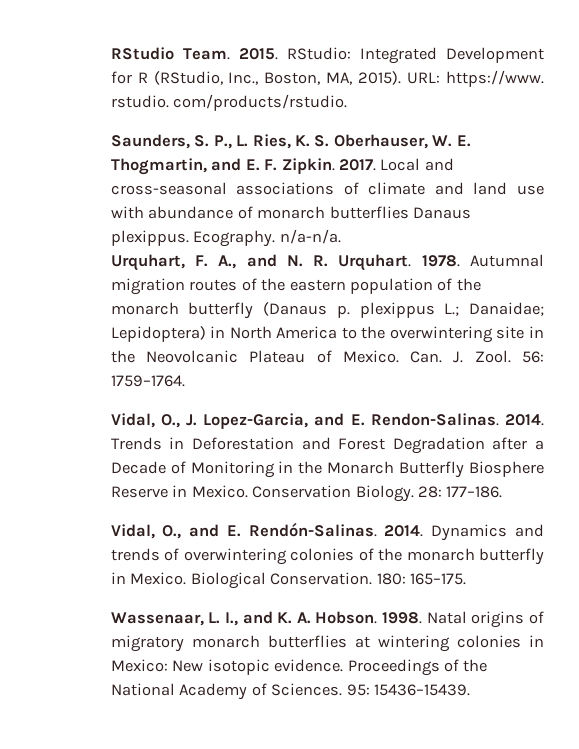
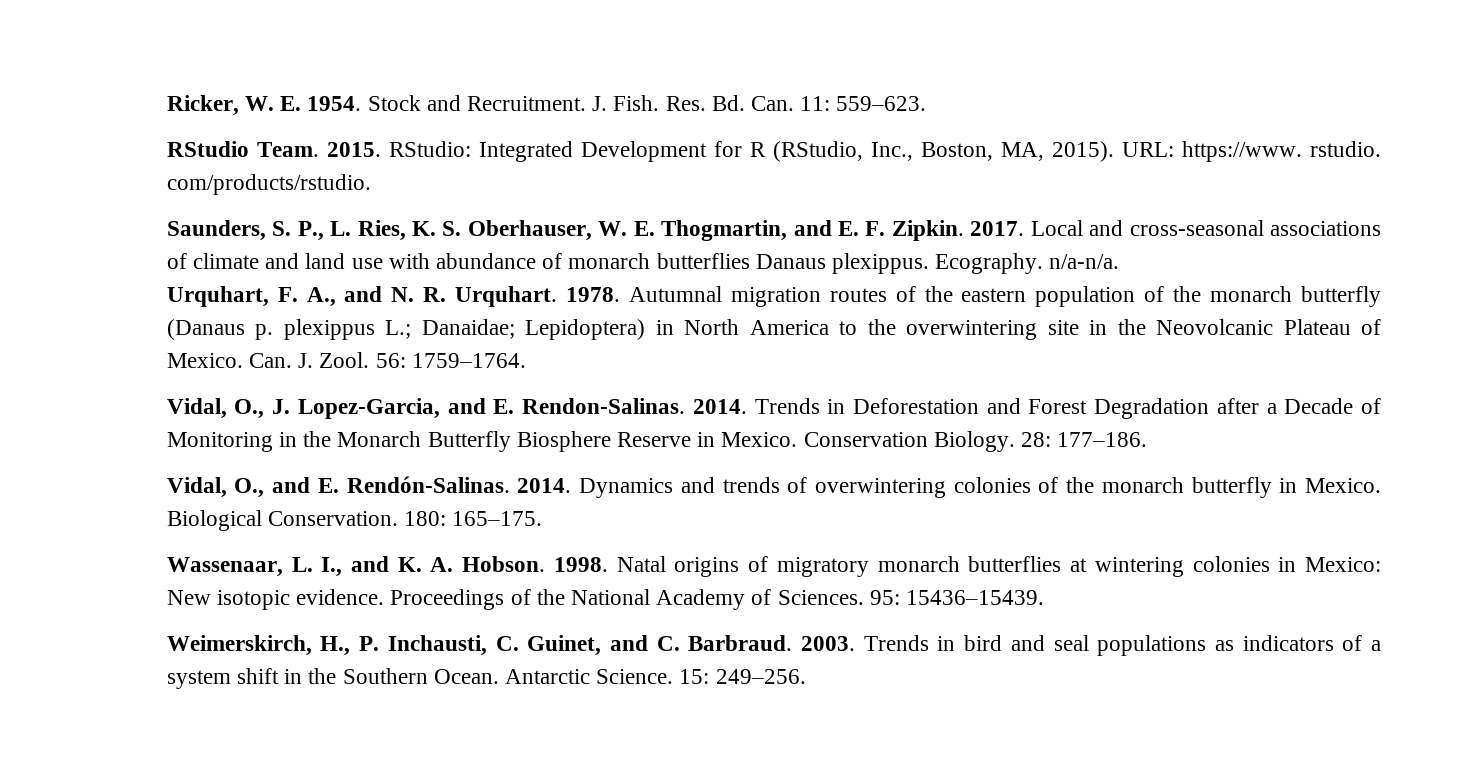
(110, 53) none -> [166,95,927,116] Ricker, W. E. 1954. Stock and Recruitment. J. Fish. Res. Bd. Can. 11: 559–623. //
(470, 690) none -> [166,635,1381,656] [166,668,806,689] // Weimerskirch, H., P. Inchausti, C. Guinet, and C. Barbraud. 2003. Trends in bird and seal populations as indicators of a system shift in the Southern Ocean. Antarctic Science. 15: 249–256.

